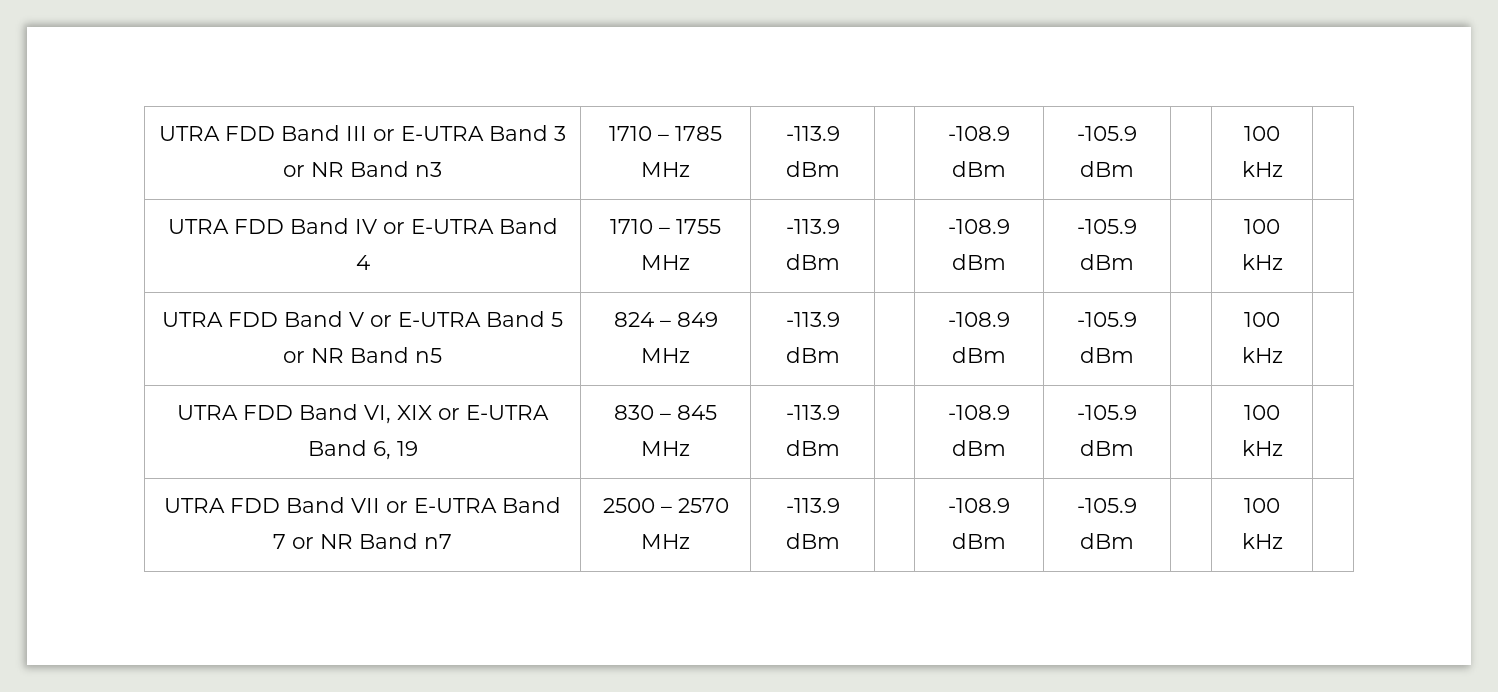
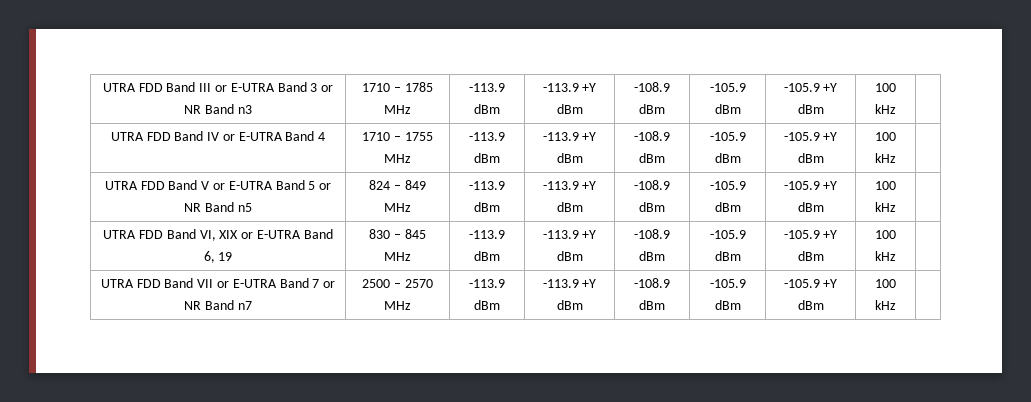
[948,126,1010,141] [952,161,1006,177] [1077,126,1137,141] [1080,161,1134,177] | -108.9 dBm | -105.9 dBm | -> [542,83,597,92] [556,104,583,114] [634,82,670,92] [639,104,665,114] [709,83,746,92] [714,104,741,114] [783,83,838,92] [797,104,824,114] -113.9 +Y dBm | -108.9 dBm | -105.9 dBm | -105.9 +Y dBm
[948,219,1010,234] [952,254,1006,270] [1077,219,1137,234] [1080,254,1134,270] | -108.9 dBm | -105.9 dBm | -> [542,132,597,141] [556,153,583,163] [634,131,670,141] [639,153,665,163] [709,132,746,141] [714,153,741,163] [783,132,838,141] [797,153,824,163] -113.9 +Y dBm | -108.9 dBm | -105.9 dBm | -105.9 +Y dBm
[948,312,1010,327] [952,347,1006,363] [1077,312,1137,327] [1080,347,1134,363] | -108.9 dBm | -105.9 dBm | -> [542,181,597,190] [556,202,583,212] [634,180,670,190] [639,202,665,212] [709,181,746,190] [714,202,741,212] [783,181,838,190] [797,202,824,212] -113.9 +Y dBm | -108.9 dBm | -105.9 dBm | -105.9 +Y dBm
[948,405,1010,420] [952,440,1006,456] [1077,405,1137,420] [1080,440,1134,456] | -108.9 dBm | -105.9 dBm | -> [542,230,597,239] [556,251,583,261] [634,229,670,239] [639,251,665,261] [709,230,746,239] [714,251,741,261] [783,230,838,239] [797,251,824,261] -113.9 +Y dBm | -108.9 dBm | -105.9 dBm | -105.9 +Y dBm
[948,498,1010,513] [952,533,1006,549] [1077,498,1137,513] [1080,533,1134,549] | -108.9 dBm | -105.9 dBm | -> [542,279,597,288] [556,300,583,310] [634,278,670,288] [639,300,665,310] [709,279,746,288] [714,300,741,310] [783,279,838,288] [797,300,824,310] -113.9 +Y dBm | -108.9 dBm | -105.9 dBm | -105.9 +Y dBm

